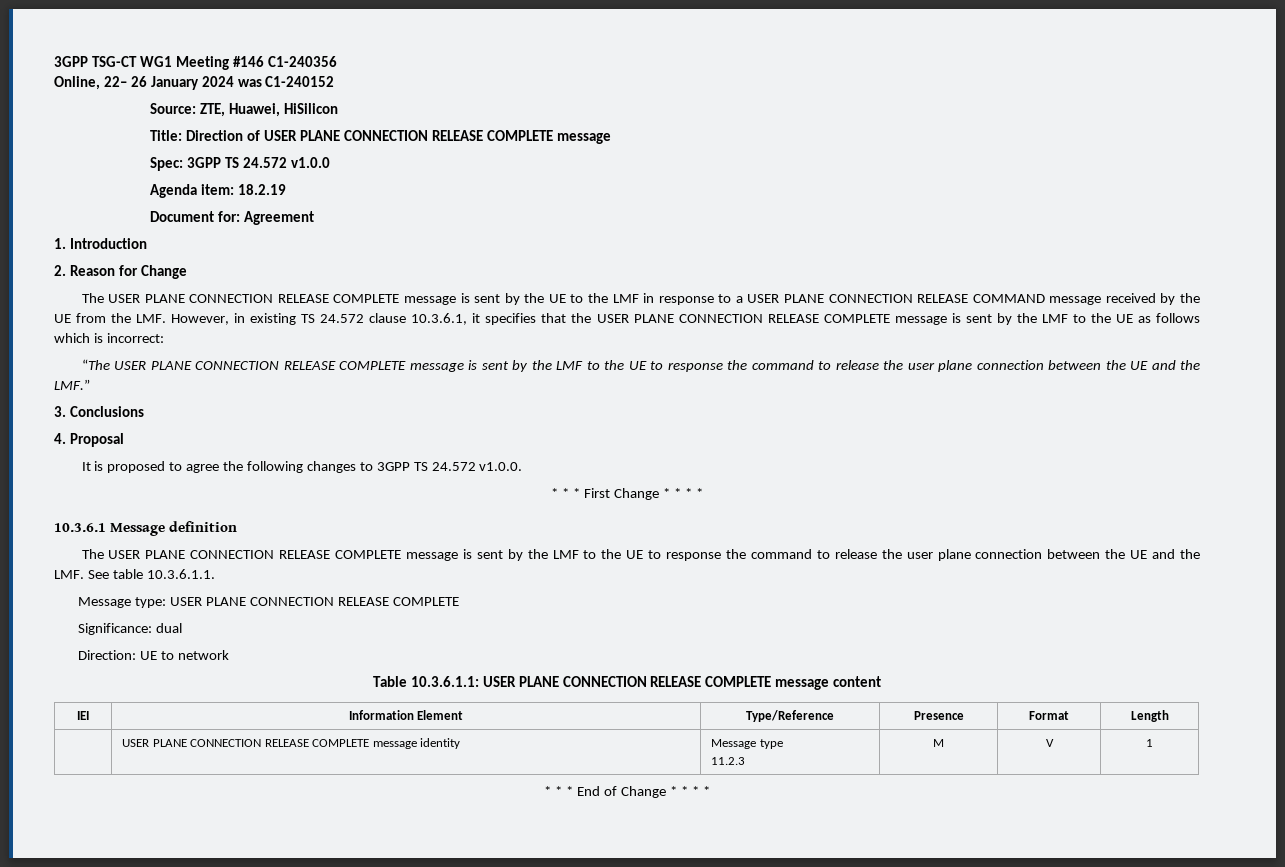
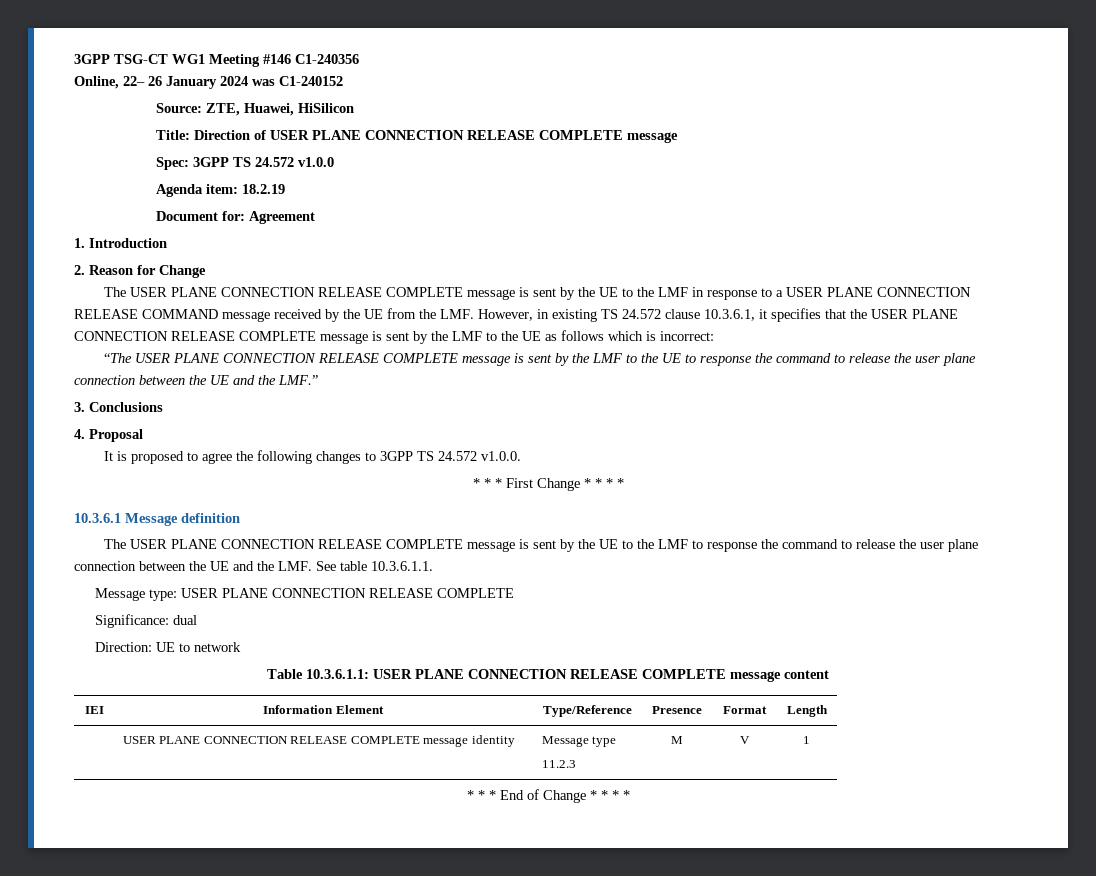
[552,549,644,559] LMF to the UE -> [599,539,689,549] UE to the LMF

